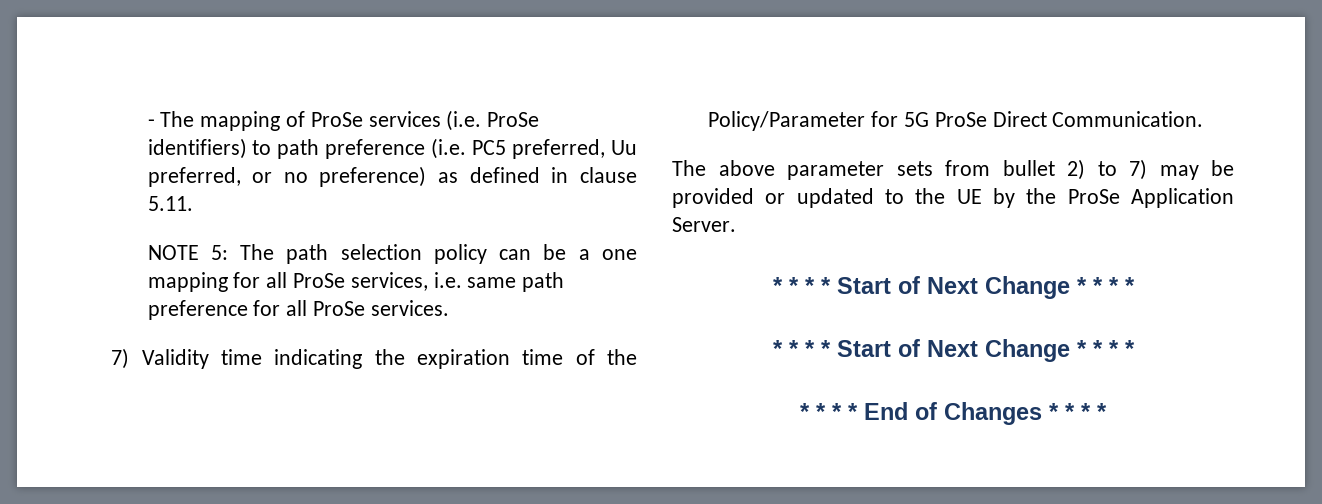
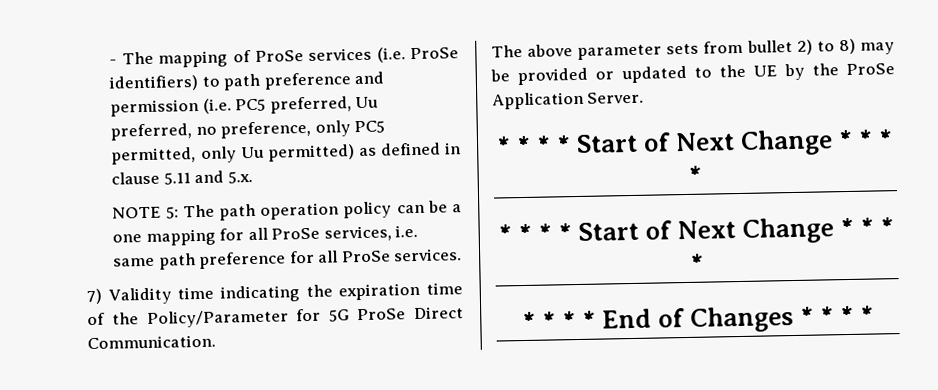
(426, 149) none -> [354,71,385,85] [110,98,200,117] and permission
[252,166,427,187] or no preference) -> [195,120,386,139] [111,144,355,165] no preference, only PC5 permitted, only Uu permitted)
[147,196,193,211] 5.11. -> [163,170,253,185] 5.11 and 5.x.
[340,244,422,260] selection -> [260,202,340,220] operation
[1129,159,1147,180] 7) -> [838,38,856,55] 8)

